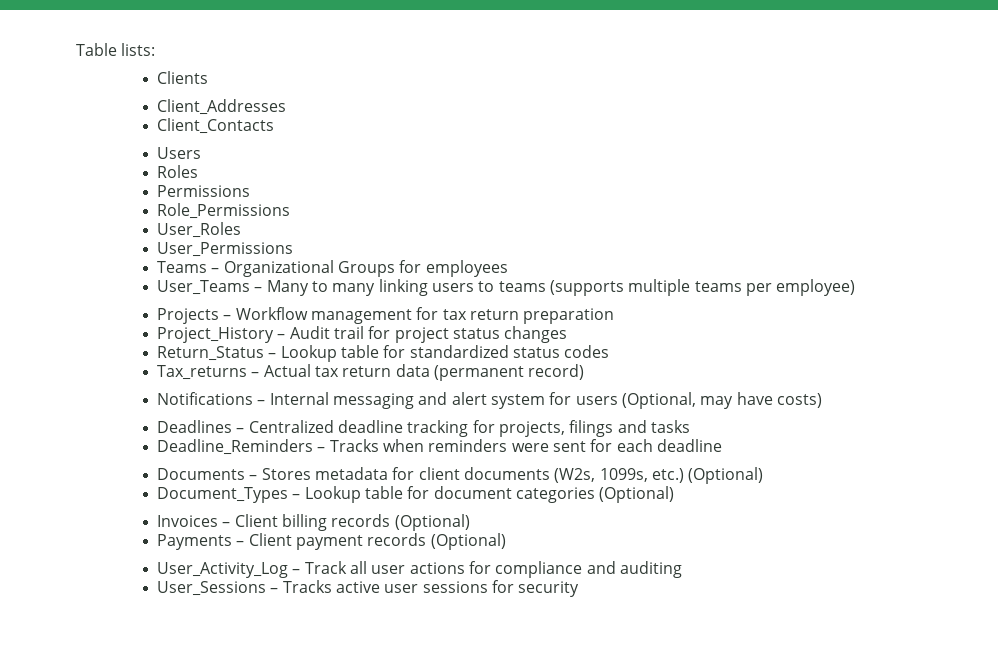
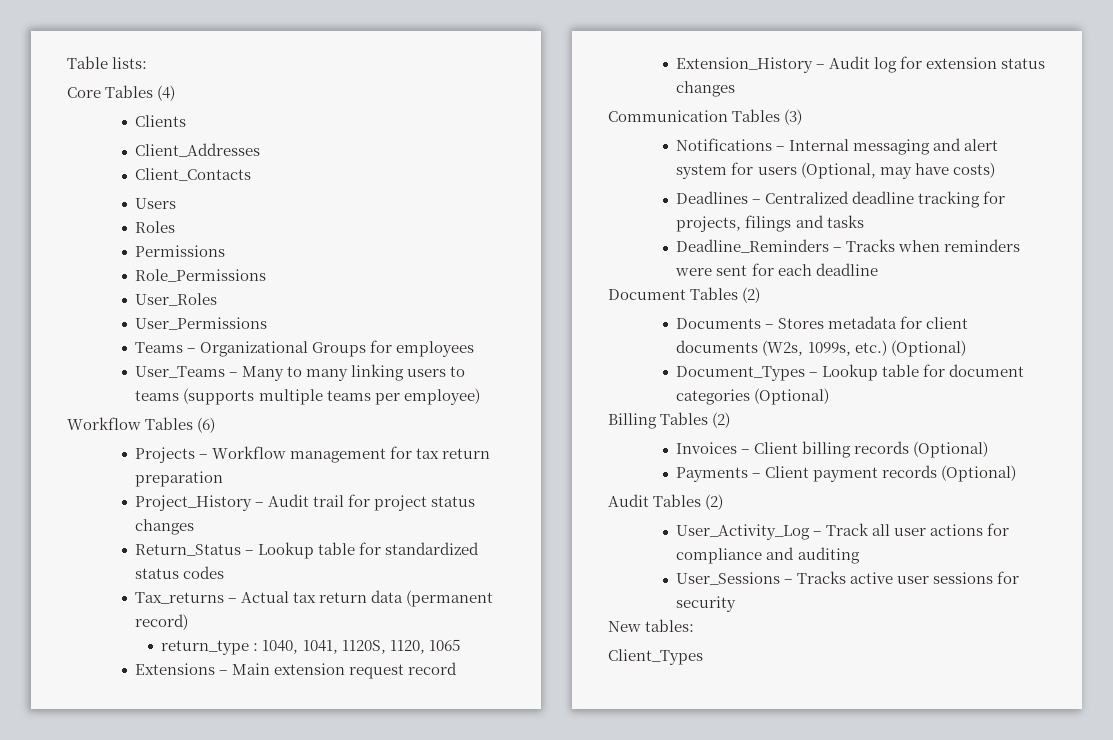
(156, 49) none -> [67,85,176,101] // Core Tables (4)
(856, 287) none -> [67,417,216,433] // Workflow Tables (6)
(585, 372) none -> [161,639,460,655] [135,662,457,679] [676,56,1045,73] [676,81,736,97] [608,109,803,125] // return_type : 1040, 1041, 1120S, 1120, 1065 // Extensions – Main extension request record // Extension_History – Audit log for extension status changes // Communication Tables (3)
(722, 445) none -> [608,287,761,303] // Document Tables (2)
(675, 494) none -> [608,412,731,429] // Billing Tables (2)
(506, 541) none -> [608,494,724,510] // Audit Tables (2)
(580, 589) none -> [608,619,695,632] [608,649,703,665] // New tables: // Client_Types

